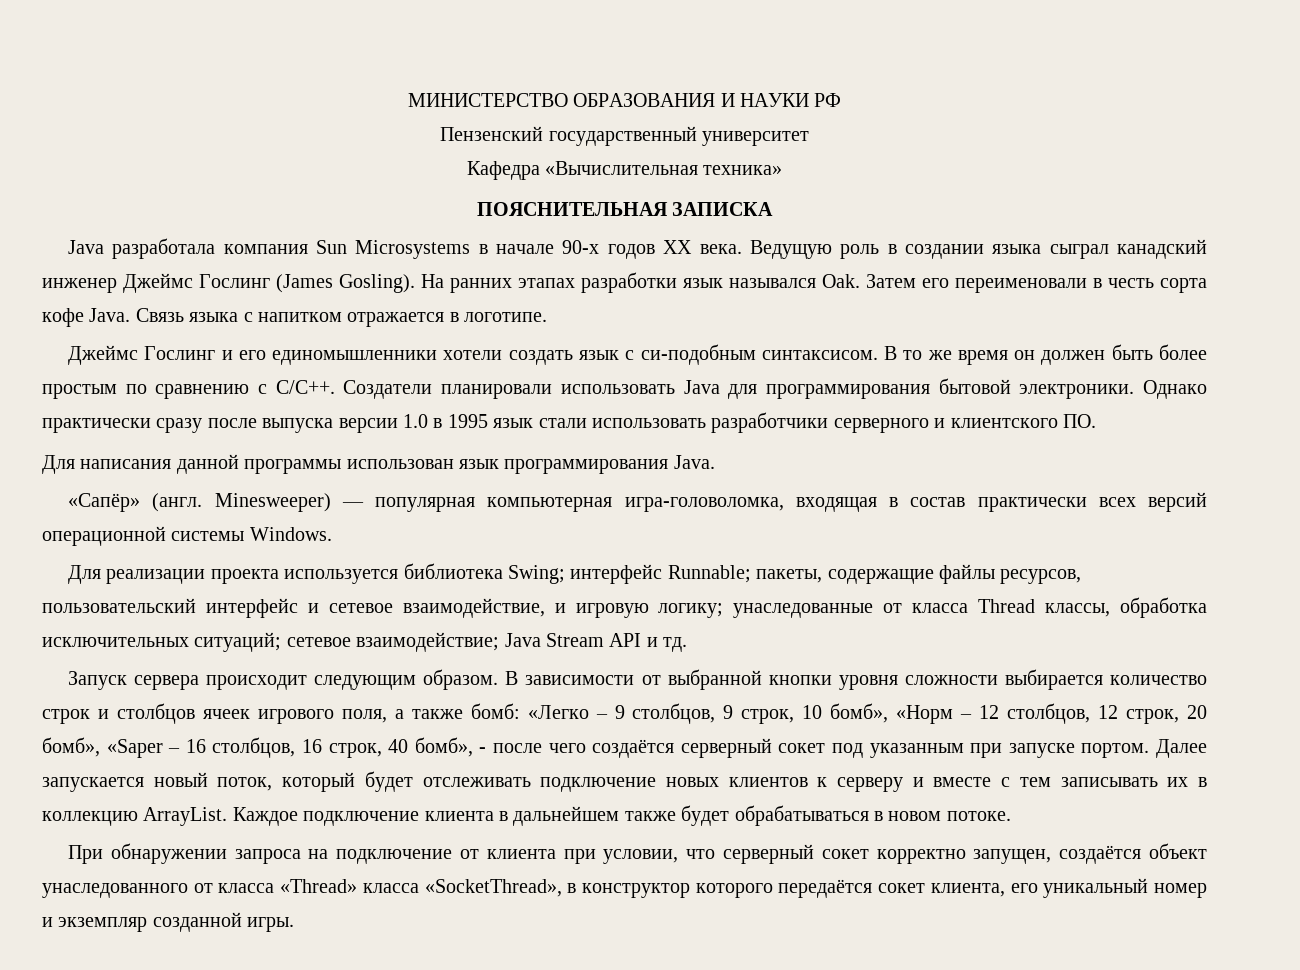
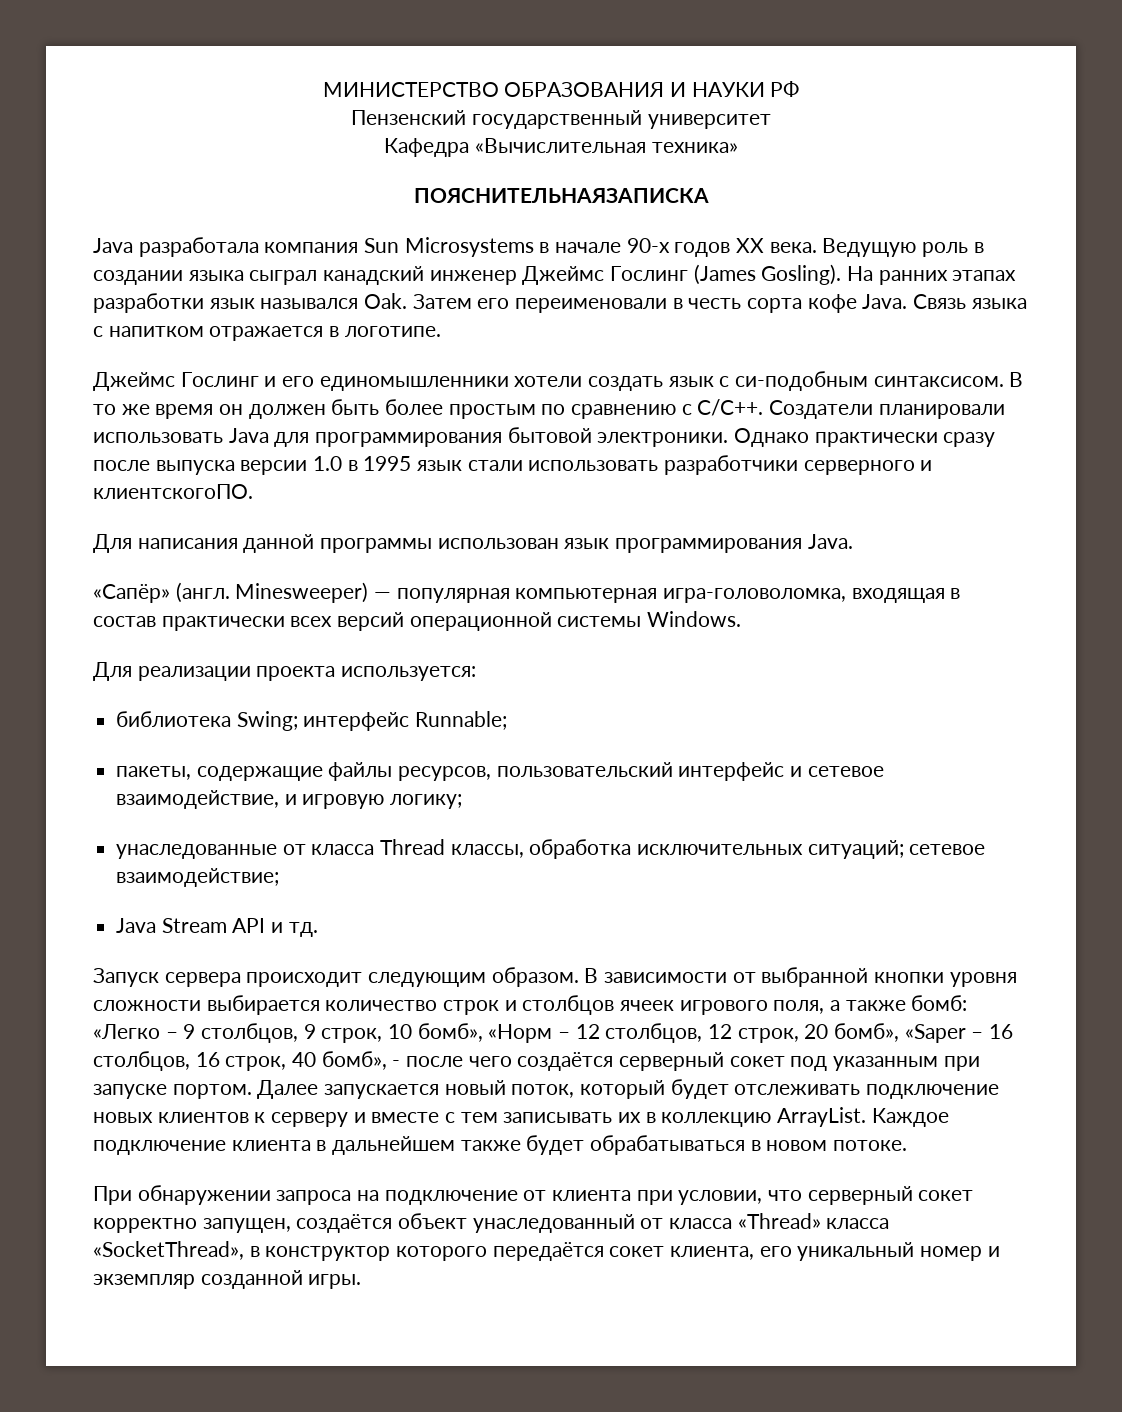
[476,202,774,216] ПОЯСНИТЕЛЬНАЯ ЗАПИСКА -> [413,188,709,203] ПОЯСНИТЕЛЬНАЯЗАПИСКА
[950,414,1096,428] клиентского ПО. -> [93,484,253,499] клиентскогоПО.
[284,569,399,584] используется -> [341,666,477,681] используется: //
(751, 574) none -> (508, 720) //
(724, 610) none -> (463, 801) //
(500, 642) none -> (280, 877) //
[42,883,188,898] унаследованного -> [472,1214,635,1233] унаследованный

